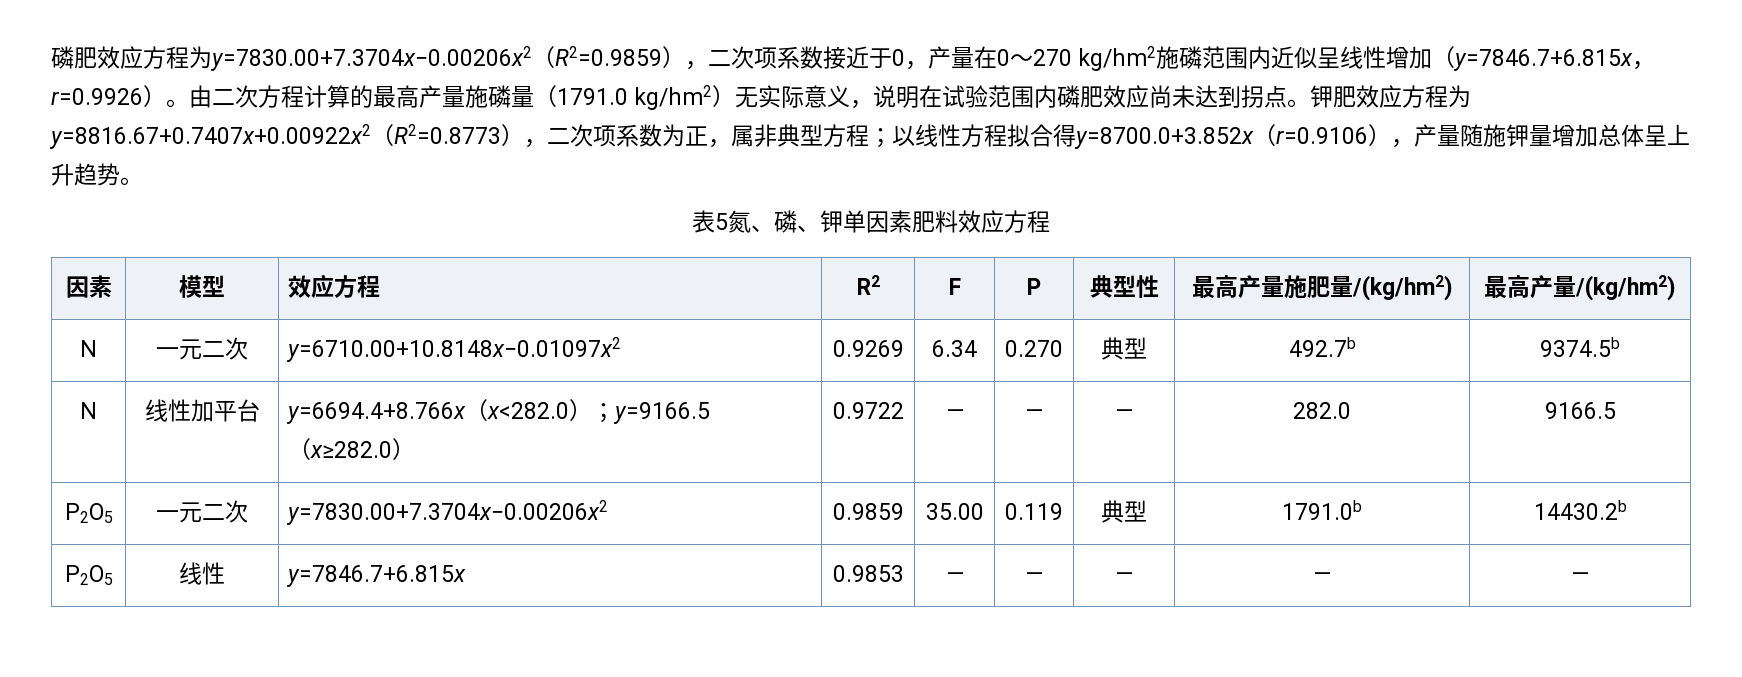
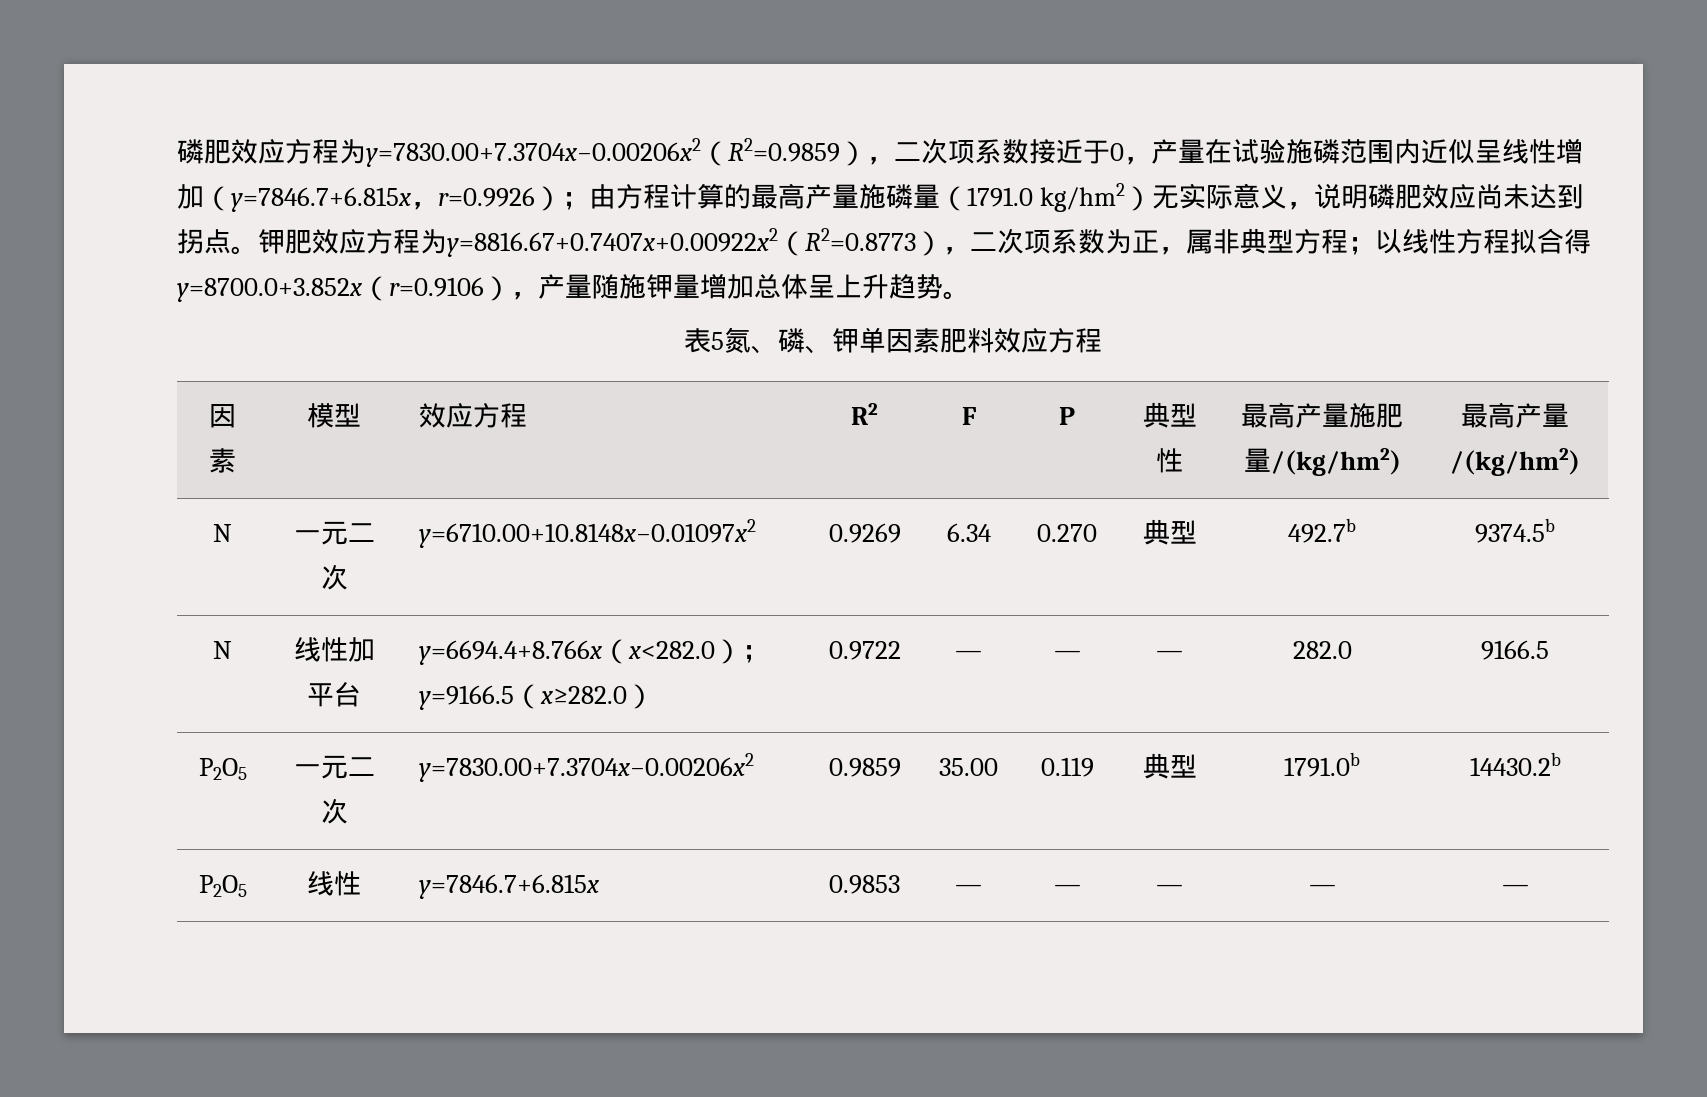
[997,46,1157,71] 0～270 kg/hm2 -> [1232,139,1286,164] 试验
[166,85,258,108] 。由二次 -> [562,184,616,210] ；由
[919,85,1058,108] 在试验范围内 -> (1369, 196) none

